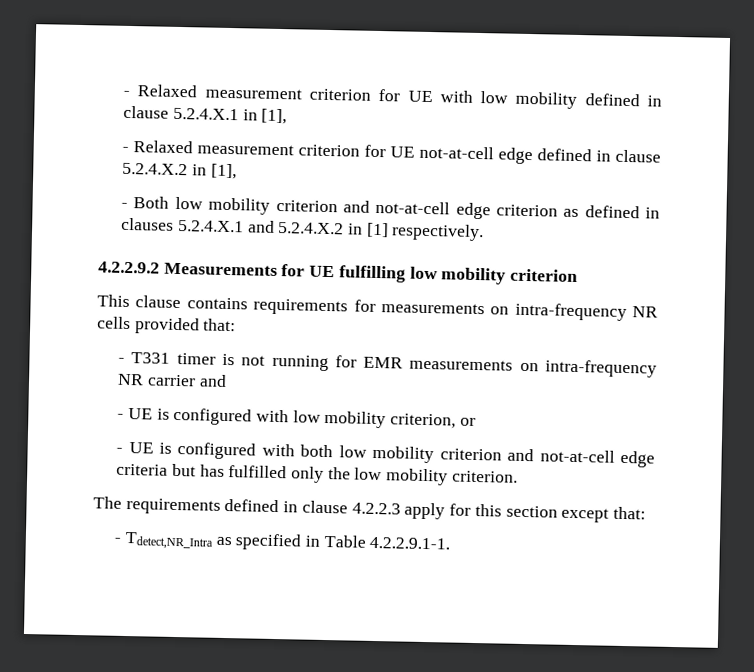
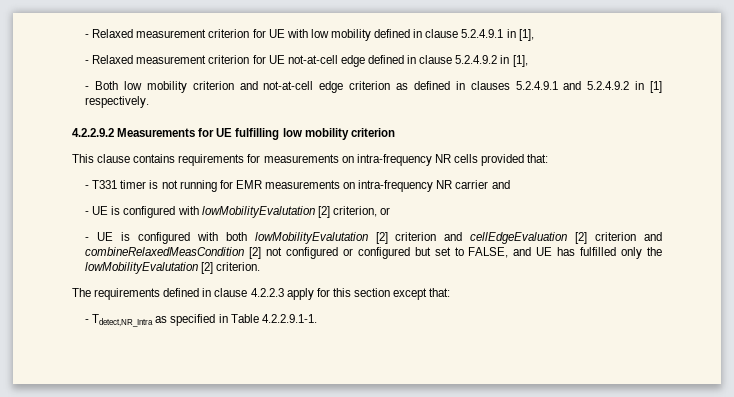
[172,107,239,121] 5.2.4.X.1 -> [461,29,504,38] 5.2.4.9.1
[122,162,189,176] 5.2.4.X.2 -> [455,55,498,64] 5.2.4.9.2
[177,219,345,235] 5.2.4.X.1 and 5.2.4.X.2 -> [515,81,630,90] 5.2.4.9.1 and 5.2.4.9.2
[292,410,387,429] low mobility -> [201,206,330,218] lowMobilityEvalutation [2]
[338,445,656,468] [116,463,196,477] low mobility criterion and not-at-cell edge criteria but -> [254,232,662,244] [85,247,553,259] lowMobilityEvalutation [2] criterion and cellEdgeEvaluation [2] criterion and combineRelaxedMeasCondition [2] not configured or configured but set to FALSE, and UE
[354,467,449,486] low mobility -> [85,262,214,274] lowMobilityEvalutation [2]

